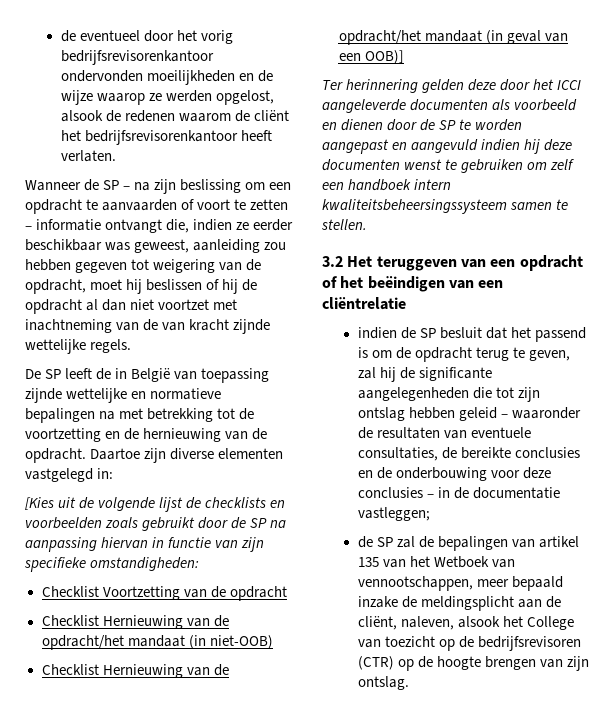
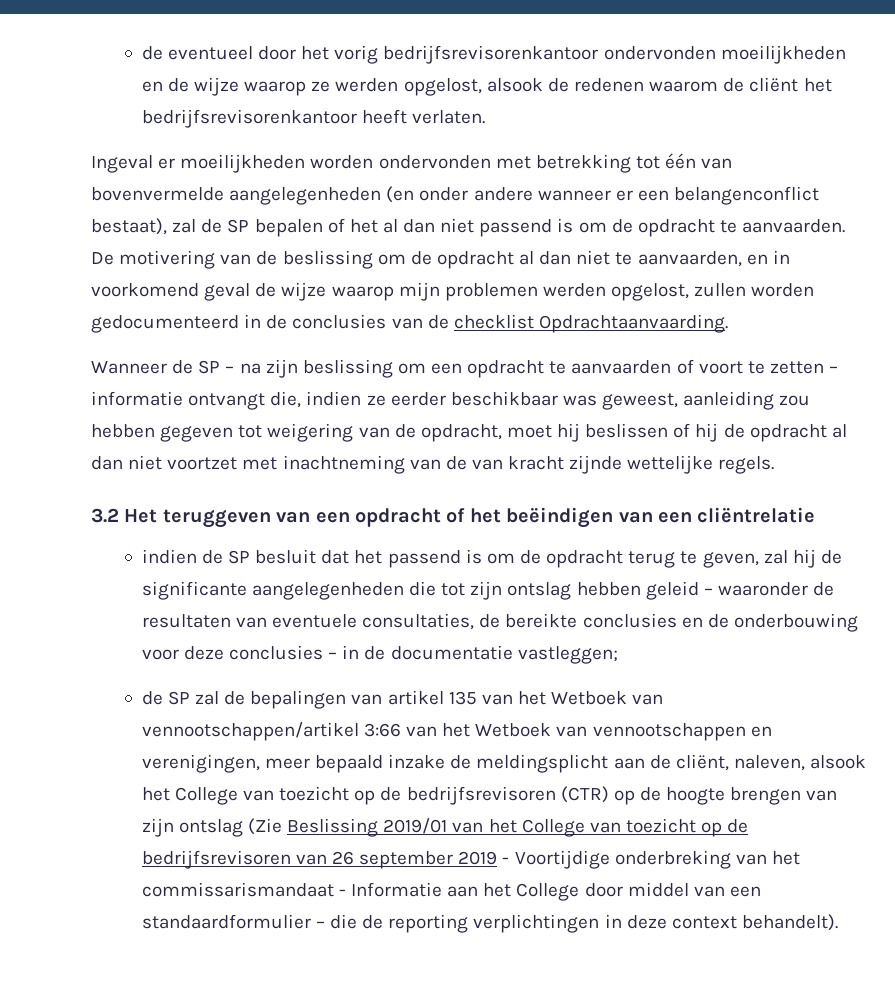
(116, 156) none -> [91,153,733,173] [91,186,820,205] [91,218,846,237] [91,250,790,269] [91,282,815,301] [91,314,728,333] // Ingeval er moeilijkheden worden ondervonden met betrekking tot één van bovenvermelde aangelegenheden (en onder andere wanneer er een belangenconflict bestaat), zal de SP bepalen of het al dan niet passend is om de opdracht te aanvaarden. De motivering van de beslissing om de opdracht al dan niet te aanvaarden, en in voorkomend geval de wijze waarop mijn problemen werden opgelost, zullen worden gedocumenteerd in de conclusies van de checklist Opdrachtaanvaarding.
[25,368,270,383] [25,388,222,403] [25,408,255,423] [25,428,268,442] [25,448,284,463] [25,468,114,482] [25,497,286,512] [25,517,287,531] [25,537,265,552] [24,557,200,572] [41,586,287,601] [41,615,229,629] [41,635,273,650] [41,664,229,678] [338,30,568,45] [338,50,404,64] [322,79,582,93] [322,99,578,113] [322,119,523,131] [322,139,573,154] [322,159,575,173] [322,179,452,191] [322,199,569,214] [321,219,367,230] // De SP leeft de in België van toepassing zijnde wettelijke en normatieve bepalingen na met betrekking tot de voortzetting en de hernieuwing van de opdracht. Daartoe zijn diverse elementen vastgelegd in: // [Kies uit de volgende lijst de checklists en voorbeelden zoals gebruikt door de SP na aanpassing hiervan in functie van zijn specifieke omstandigheden: // Checklist Voortzetting van de opdracht // Checklist Hernieuwing van de opdracht/het mandaat (in niet-OOB) // Checklist Hernieuwing van de opdracht/het mandaat (in geval van een OOB)] // Ter herinnering gelden deze door het ICCI aangeleverde documenten als voorbeeld en dienen door de SP te worden aangepast en aangevuld indien hij deze documenten wenst te gebruiken om zelf een handboek intern kwaliteitsbeheersingssysteem samen te stellen. -> (775, 465) none
[357,576,473,591] vennootschappen, -> [141,722,772,741] [141,754,260,773] vennootschappen/artikel 3:66 van het Wetboek van vennootschappen en verenigingen,
[357,676,409,690] ontslag. -> [178,818,749,837] [141,850,800,869] [141,882,761,901] [141,914,838,933] ontslag (Zie Beslissing 2019/01 van het College van toezicht op de bedrijfsrevisoren van 26 september 2019 - Voortijdige onderbreking van het commissarismandaat - Informatie aan het College door middel van een standaardformulier – die de reporting verplichtingen in deze context behandelt).

